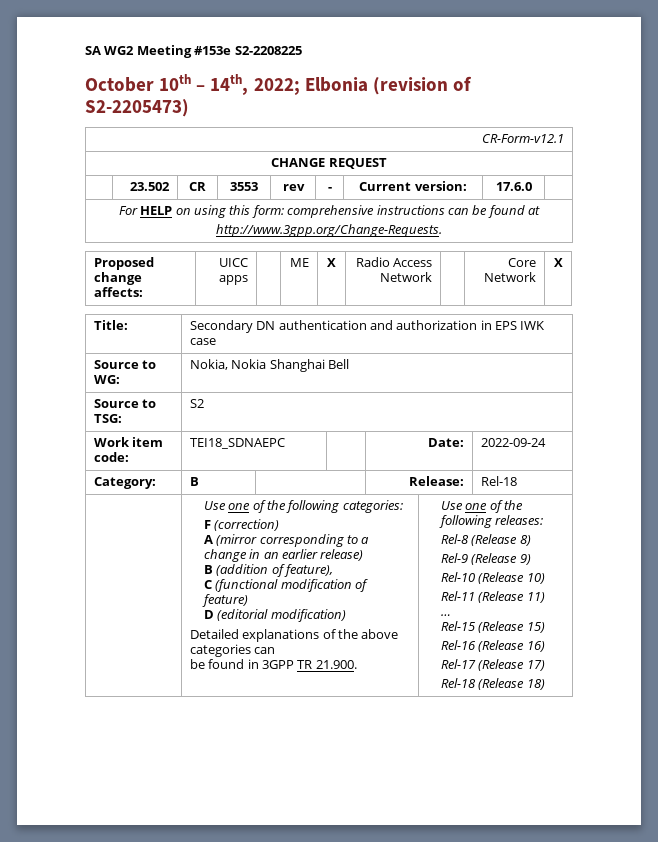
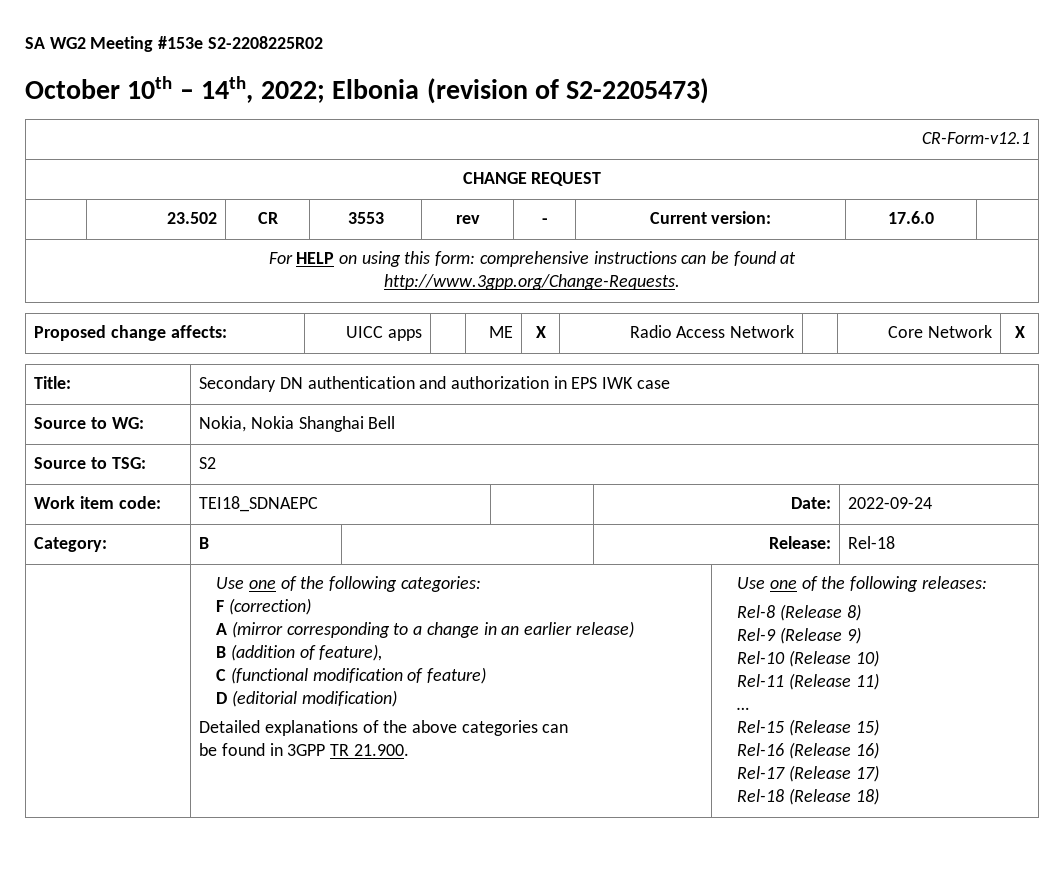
[234,46,302,55] S2-2208225 -> [207,36,323,49] S2-2208225R02

